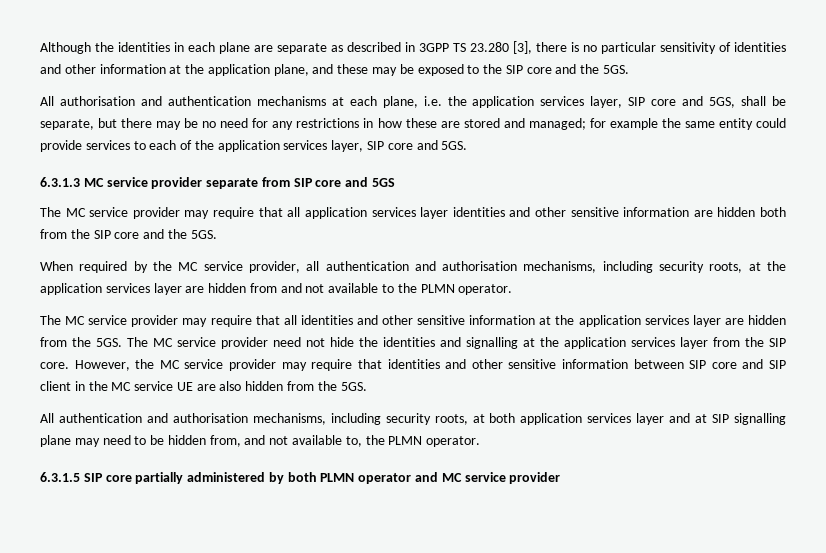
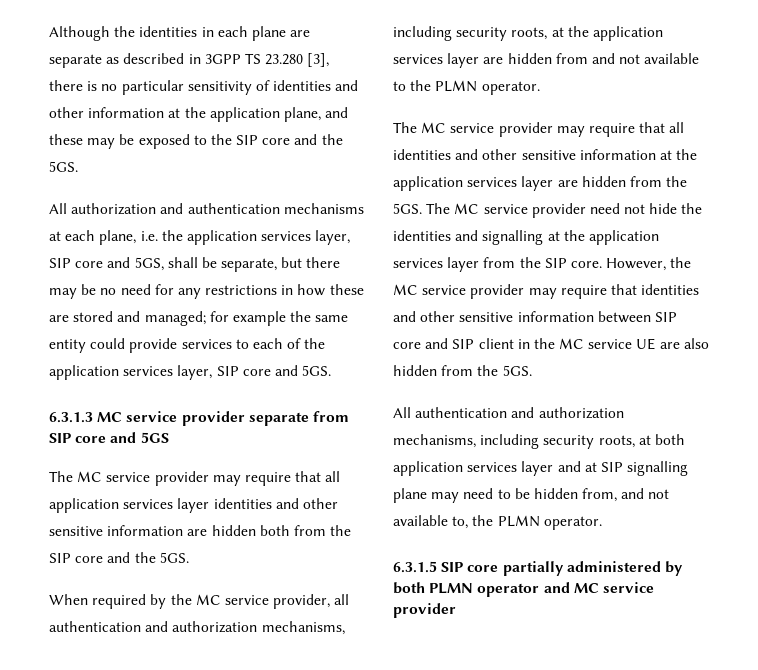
[59,96,135,106] authorisation -> [71,203,157,215] authorization
[442,261,518,271] authorisation -> [172,621,258,633] authorization
[172,413,248,423] authorisation -> [538,407,624,419] authorization

